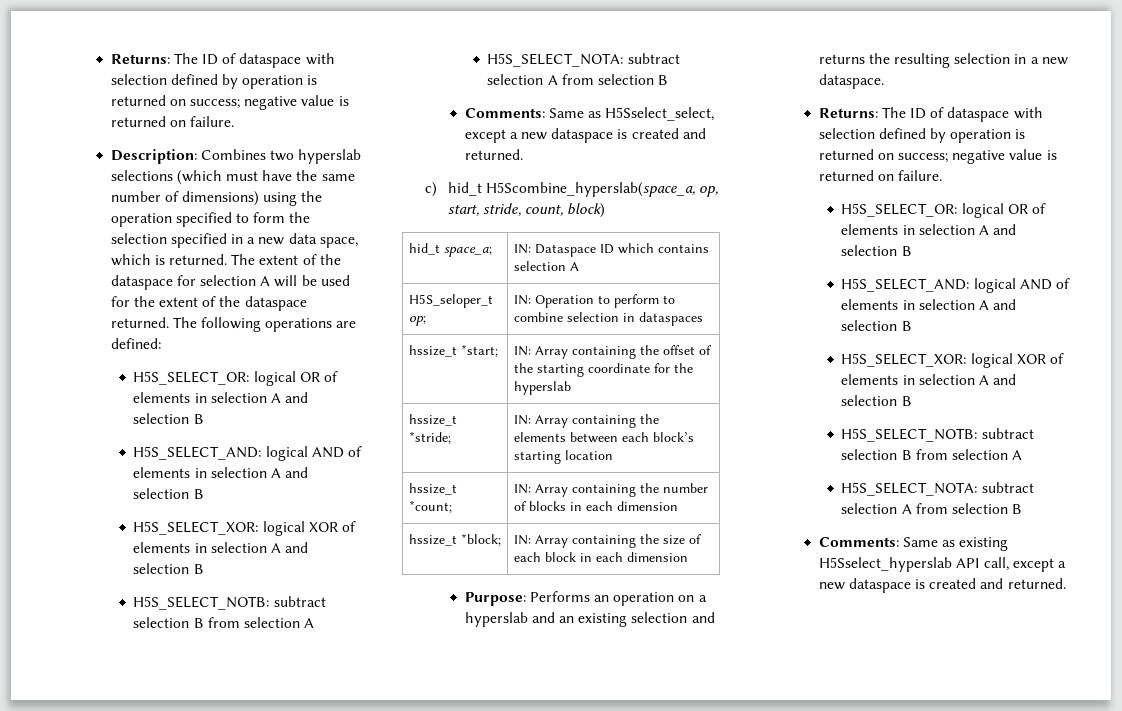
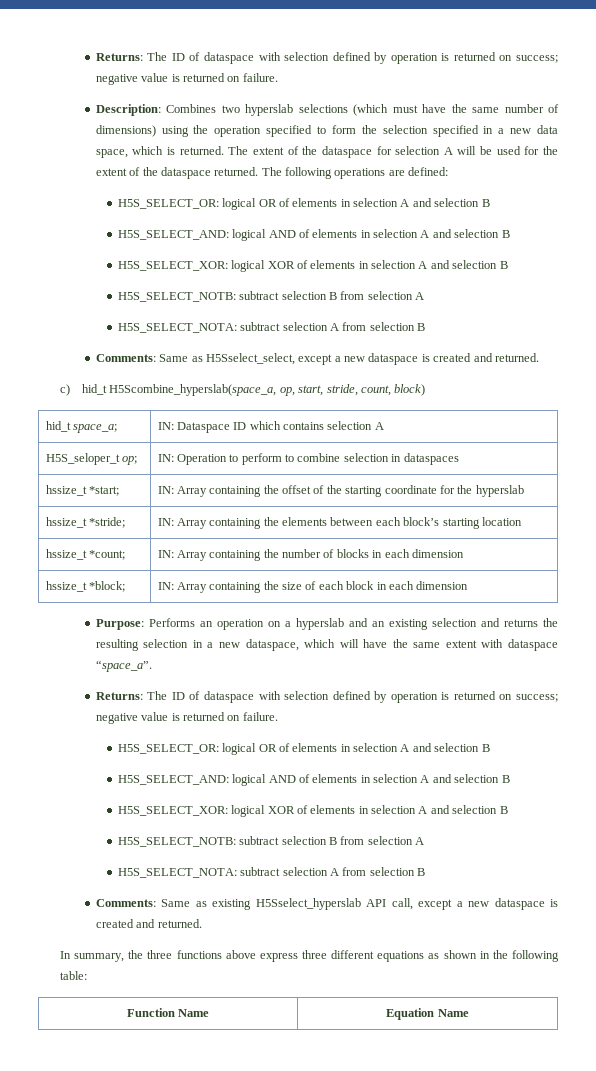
[818,74,884,89] dataspace. -> [245,639,558,651] [95,660,152,672] dataspace, which will have the same extent with dataspace “space_a”.
(1066, 583) none -> [60,950,559,962] [60,971,88,980] [126,1008,210,1017] [386,1008,469,1020] // In summary, the three functions above express three different equations as shown in the following table: // Function Name | Equation Name

